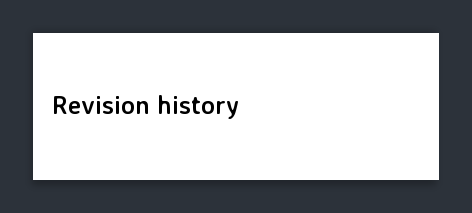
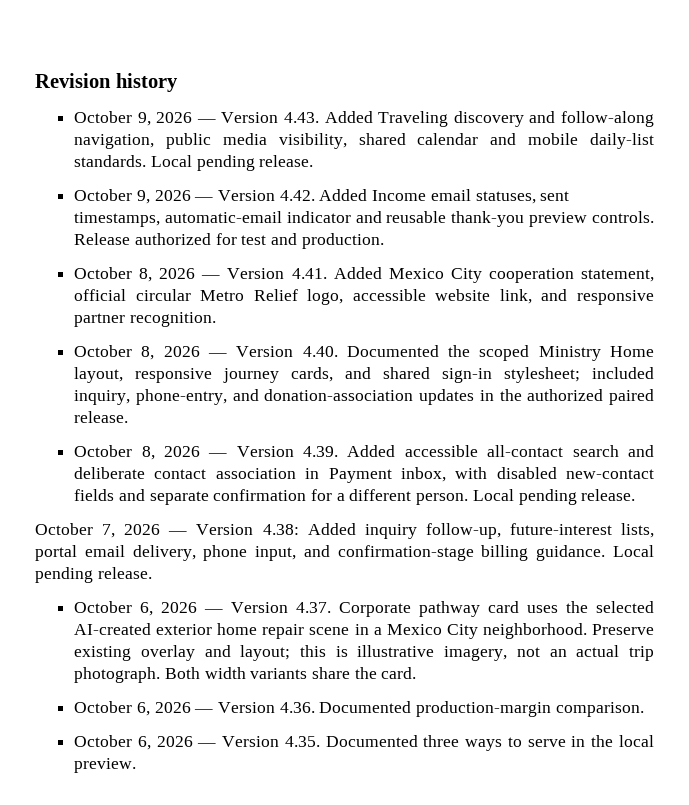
(239, 107) none -> [74,111,655,127] [74,133,655,149] [74,155,314,171] [74,189,570,204] [74,211,654,227] [74,233,384,249] [74,267,654,283] [74,289,654,305] [74,312,216,327] [74,345,654,361] [74,367,655,383] [74,389,655,405] [74,411,129,423] [74,445,654,460] [74,467,655,483] [74,489,636,505] [35,523,655,539] [35,545,654,561] [35,567,152,583] [74,601,654,617] [74,623,655,639] [74,645,655,661] [74,667,417,683] [74,701,644,717] [74,735,654,751] [74,758,137,773] // October 9, 2026 — Version 4.43. Added Traveling discovery and follow-along navigation, public media visibility, shared calendar and mobile daily-list standards. Local pending release. // October 9, 2026 — Version 4.42. Added Income email statuses, sent timestamps, automatic-email indicator and reusable thank-you preview controls. Release authorized for test and production. // October 8, 2026 — Version 4.41. Added Mexico City cooperation statement, official circular Metro Relief logo, accessible website link, and responsive partner recognition. // October 8, 2026 — Version 4.40. Documented the scoped Ministry Home layout, responsive journey cards, and shared sign-in stylesheet; included inquiry, phone-entry, and donation-association updates in the authorized paired release. // October 8, 2026 — Version 4.39. Added accessible all-contact search and deliberate contact association in Payment inbox, with disabled new-contact fields and separate confirmation for a different person. Local pending release. // October 7, 2026 — Version 4.38: Added inquiry follow-up, future-interest lists, portal email delivery, phone input, and confirmation-stage billing guidance. Local pending release. // October 6, 2026 — Version 4.37. Corporate pathway card uses the selected AI-created exterior home repair scene in a Mexico City neighborhood. Preserve existing overlay and layout; this is illustrative imagery, not an actual trip photograph. Both width variants share the card. // October 6, 2026 — Version 4.36. Documented production-margin comparison. // October 6, 2026 — Version 4.35. Documented three ways to serve in the local preview.

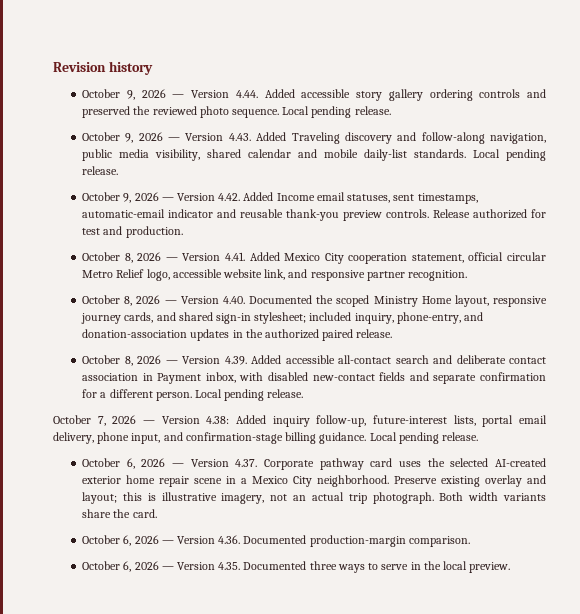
(178, 82) none -> [82,89,546,101] [82,106,391,118] // October 9, 2026 — Version 4.44. Added accessible story gallery ordering controls and preserved the reviewed photo sequence. Local pending release.

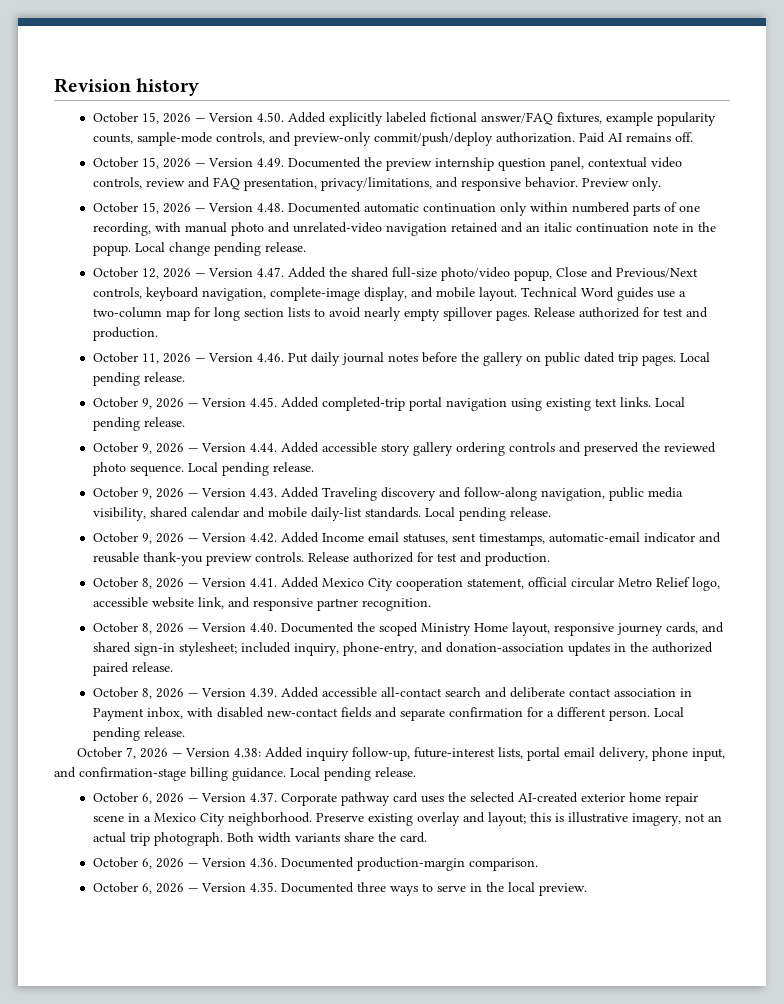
(153, 68) none -> [92,112,716,126] [92,132,693,146] [92,157,682,171] [92,177,661,191] [92,202,700,216] [92,222,716,236] [92,242,306,256] [92,267,698,281] [92,287,686,301] [92,307,708,321] [92,327,158,341] [92,352,710,366] [92,372,185,386] [92,397,685,411] [92,417,185,431] // October 15, 2026 — Version 4.50. Added explicitly labeled fictional answer/FAQ fixtures, example popularity counts, sample-mode controls, and preview-only commit/push/deploy authorization. Paid AI remains off. // October 15, 2026 — Version 4.49. Documented the preview internship question panel, contextual video controls, review and FAQ presentation, privacy/limitations, and responsive behavior. Preview only. // October 15, 2026 — Version 4.48. Documented automatic continuation only within numbered parts of one recording, with manual photo and unrelated-video navigation retained and an italic continuation note in the popup. Local change pending release. // October 12, 2026 — Version 4.47. Added the shared full-size photo/video popup, Close and Previous/Next controls, keyboard navigation, complete-image display, and mobile layout. Technical Word guides use a two-column map for long section lists to avoid nearly empty spillover pages. Release authorized for test and production. // October 11, 2026 — Version 4.46. Put daily journal notes before the gallery on public dated trip pages. Local pending release. // October 9, 2026 — Version 4.45. Added completed-trip portal navigation using existing text links. Local pending release.

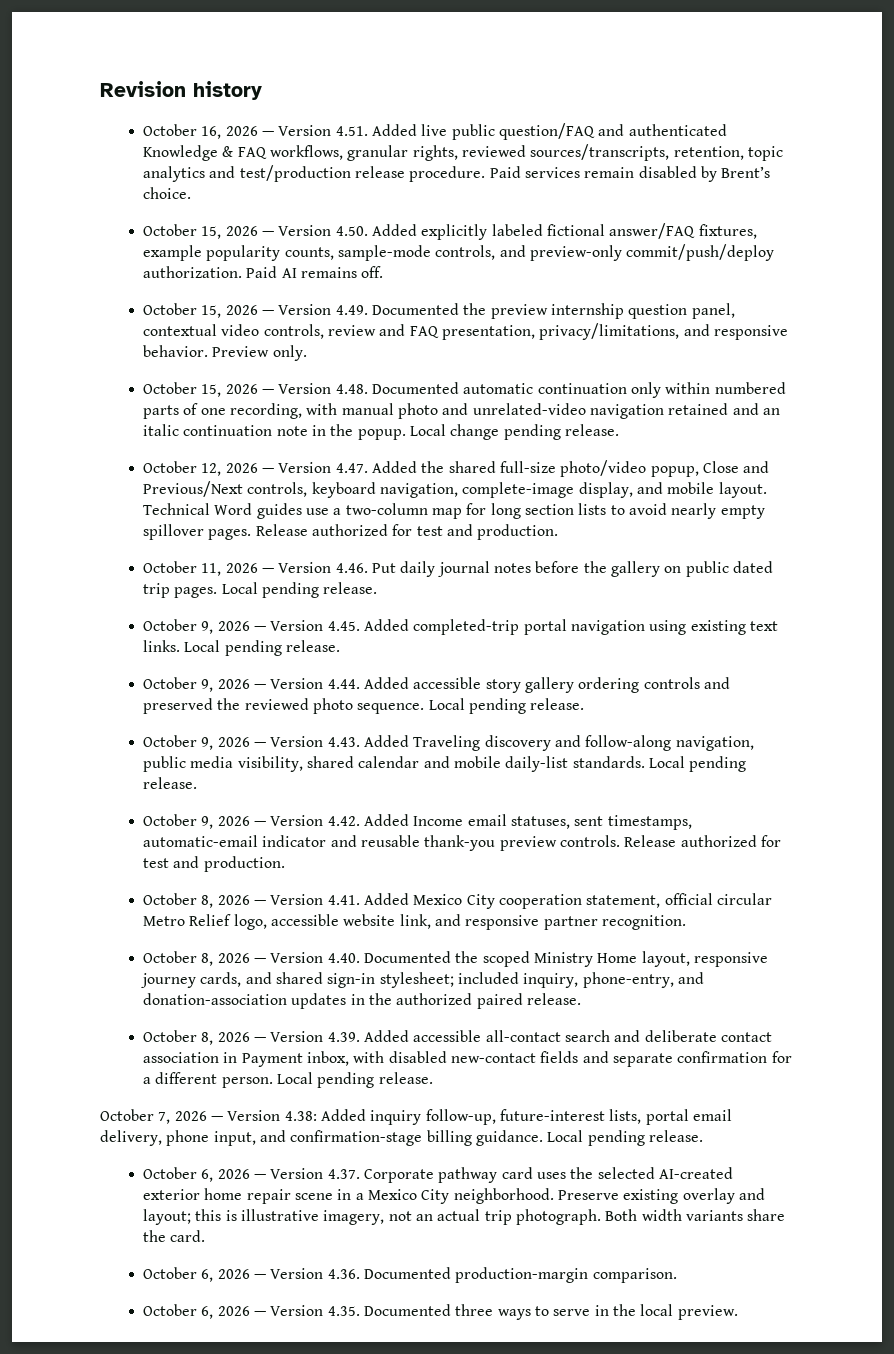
(200, 87) none -> [143,123,727,140] [143,144,783,161] [143,165,771,182] [143,187,192,199] // October 16, 2026 — Version 4.51. Added live public question/FAQ and authenticated Knowledge & FAQ workflows, granular rights, reviewed sources/transcripts, retention, topic analytics and test/production release procedure. Paid services remain disabled by Brent’s choice.

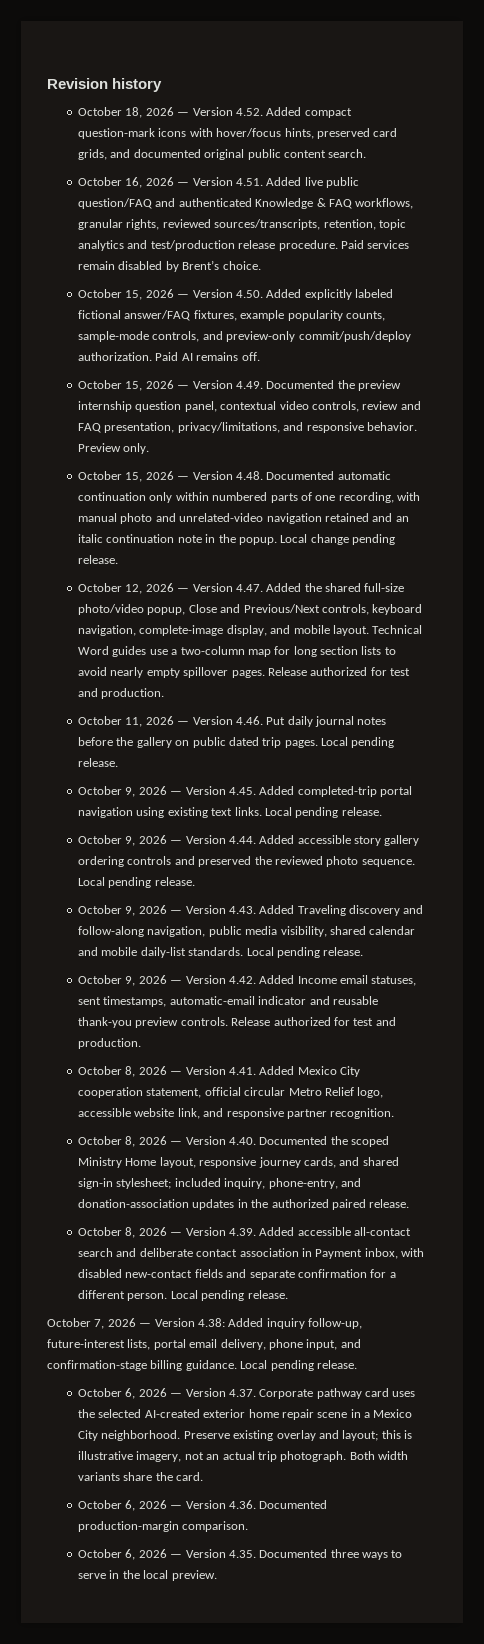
(262, 90) none -> [77,107,352,118] [77,128,398,139] [77,149,367,160] // October 18, 2026 — Version 4.52. Added compact question-mark icons with hover/focus hints, preserved card grids, and documented original public content search.

